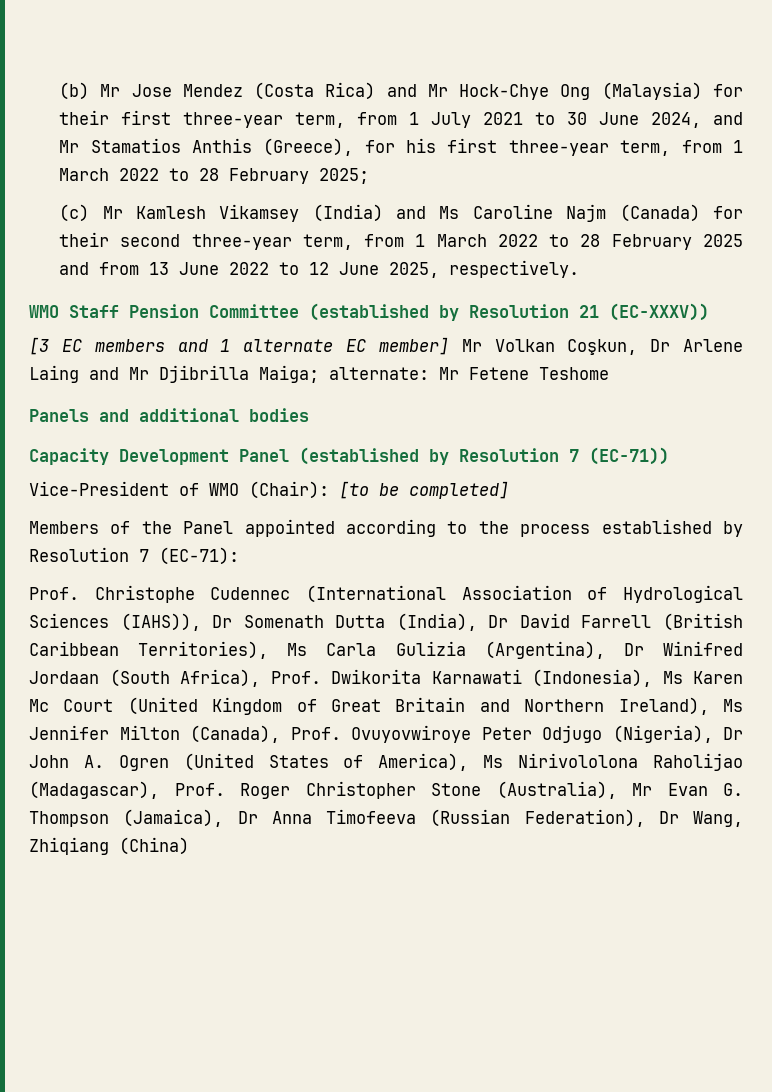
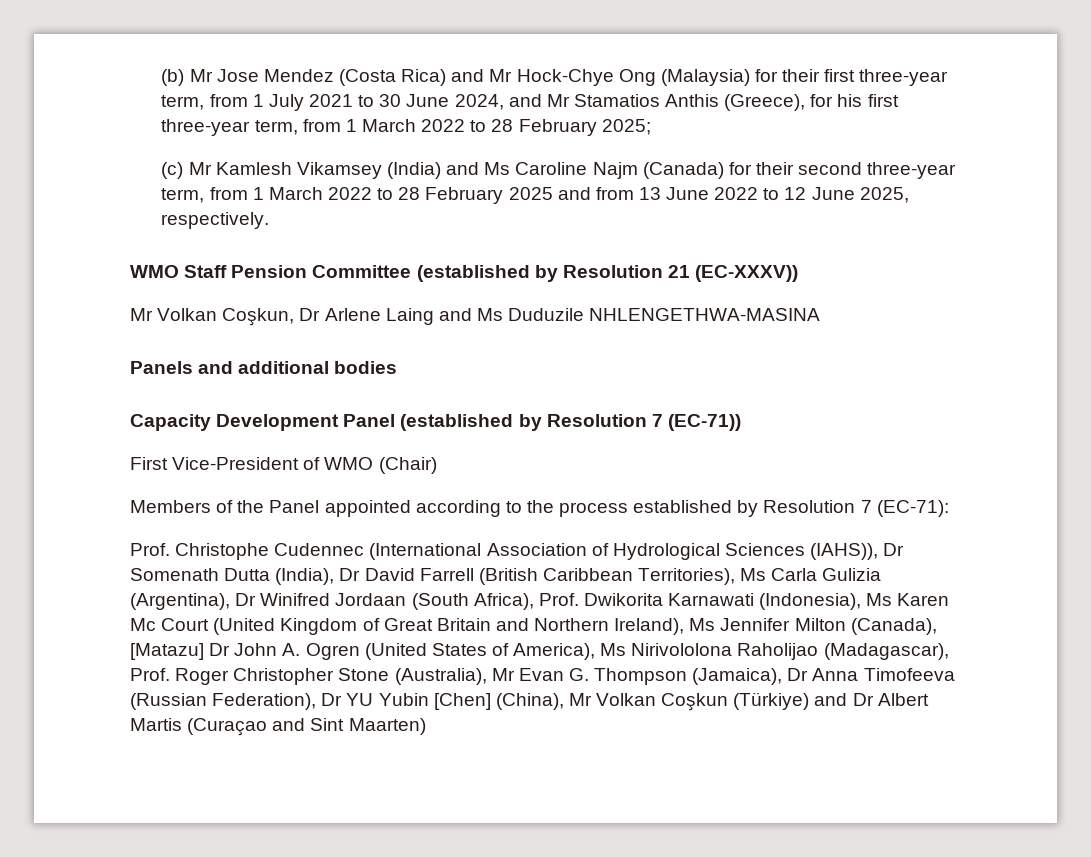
[29,337,449,355] [3 EC members and 1 alternate EC member] -> (799, 273) none
[129,365,609,383] Mr Djibrilla Maiga; alternate: Mr Fetene Teshome -> [476,308,821,321] Ms Duduzile NHLENGETHWA-MASINA
(669, 456) none -> [130,457,168,470] First
[249,481,509,499] (Chair): [to be completed] -> [378,457,437,474] (Chair)
[290,725,713,743] Prof. Ovuyovwiroye Peter Odjugo (Nigeria), -> [130,643,204,660] [Matazu]
[693,811,743,827] [29,837,189,855] Wang, Zhiqiang (China) -> [346,692,929,711] [130,718,426,736] YU Yubin [Chen] (China), Mr Volkan Coşkun (Türkiye) and Dr Albert Martis (Curaçao and Sint Maarten)

